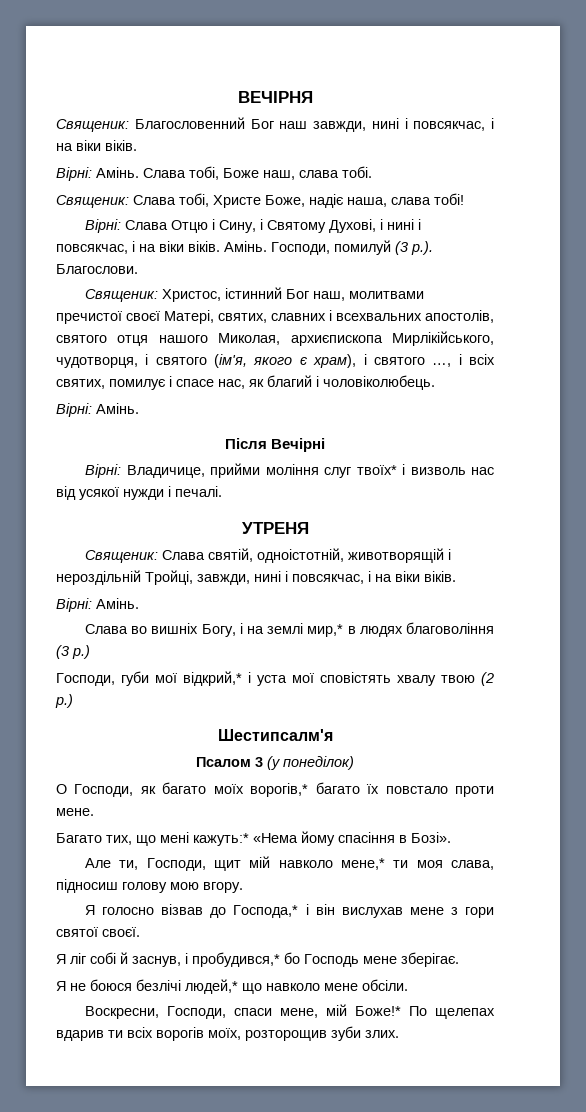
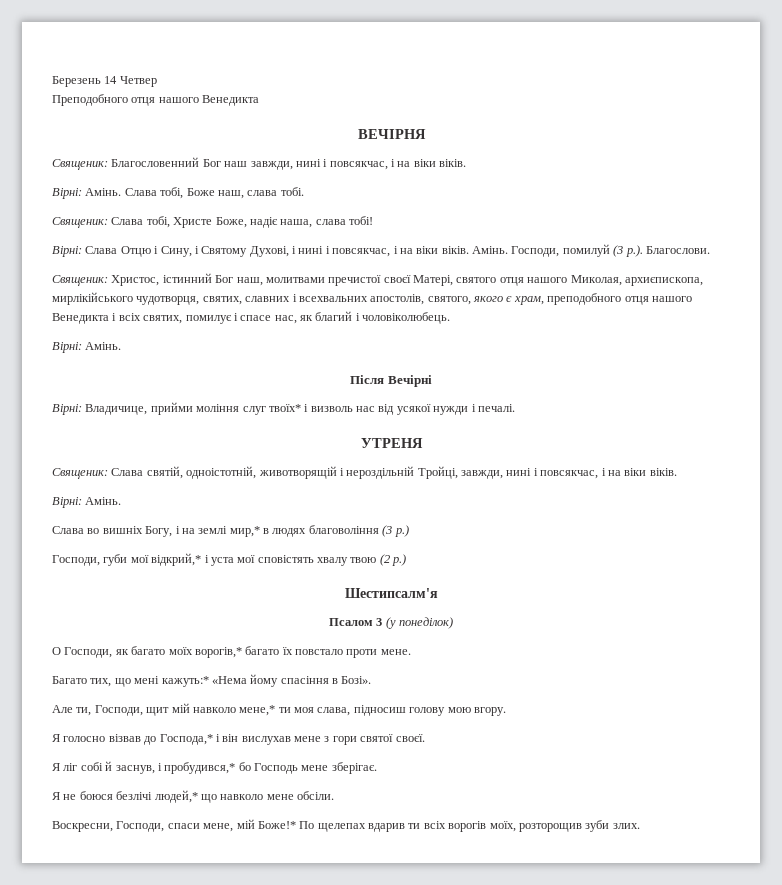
(237, 97) none -> [52,76,157,87] [52,94,260,106] Березень 14 Четвер // Преподобного отця нашого Венедикта //
(214, 317) none -> [456,275,703,286] [52,292,200,305] святого отця нашого Миколая, архиєпископа, мирлікійського чудотворця,
[56,331,494,346] [56,354,452,368] святого отця нашого Миколая, архиєпископа Мирлікійського, чудотворця, і святого (ім'я, якого є храм), і святого …, -> [427,293,692,305] [52,313,109,324] святого, якого є храм, преподобного отця нашого Венедикта

